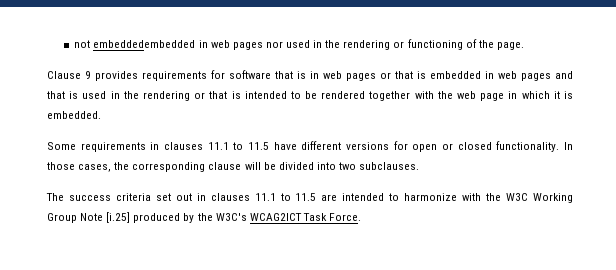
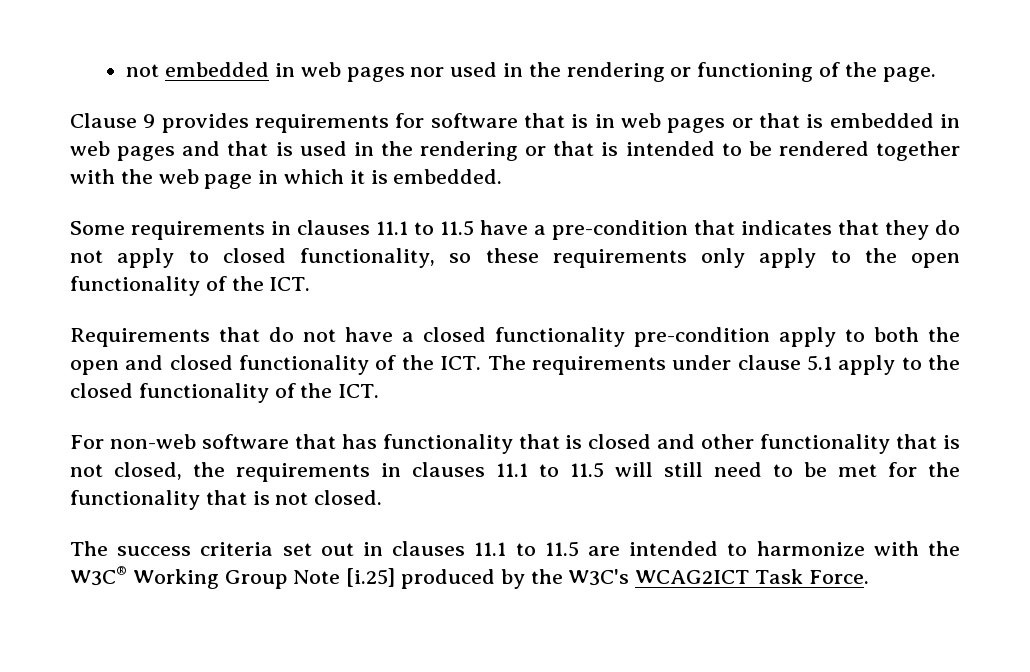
[74,40,196,48] not embeddedembedded -> [126,62,270,77] not embedded
[301,141,573,152] [47,162,420,172] different versions for open or closed functionality. In those cases, the corresponding clause will be divided into two subclauses. -> [534,220,960,240] [70,248,960,268] [70,276,311,296] [70,327,960,347] [70,355,961,375] [70,383,380,403] [70,434,960,454] [70,462,960,482] [70,490,383,510] a pre-condition that indicates that they do not apply to closed functionality, so these requirements only apply to the open functionality of the ICT. // Requirements that do not have a closed functionality pre-condition apply to both the open and closed functionality of the ICT. The requirements under clause 5.1 apply to the closed functionality of the ICT. // For non-web software that has functionality that is closed and other functionality that is not closed, the requirements in clauses 11.1 to 11.5 will still need to be met for the functionality that is not closed.
[506,193,529,201] W3C -> [70,566,127,586] W3C®

